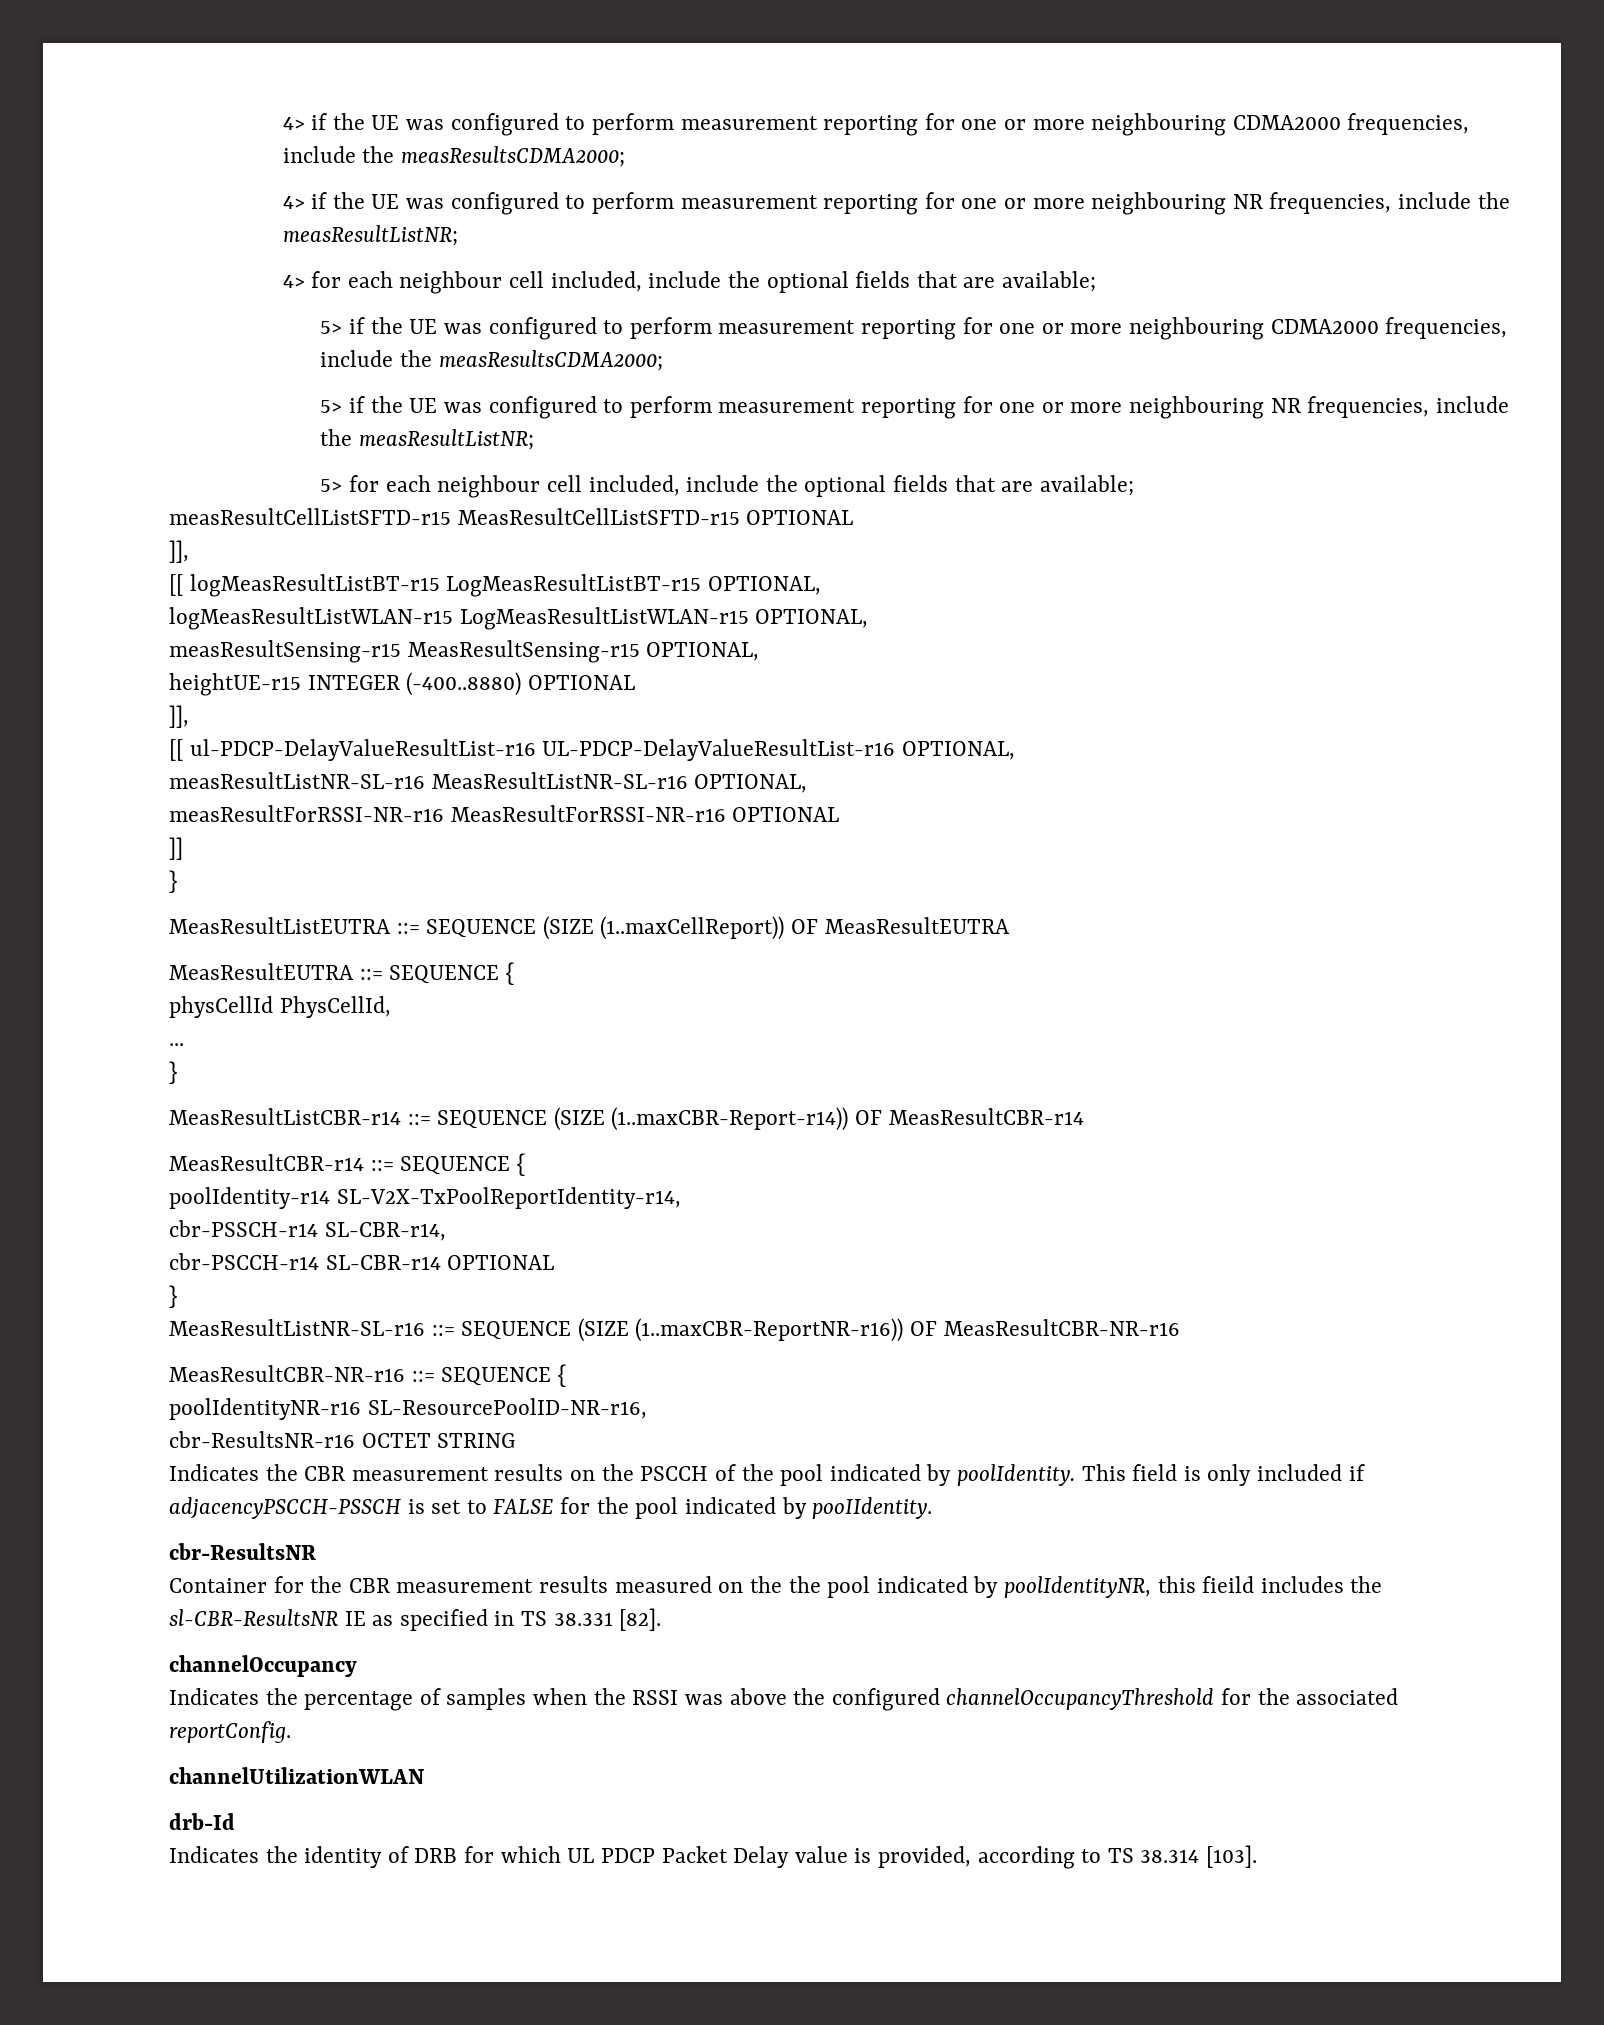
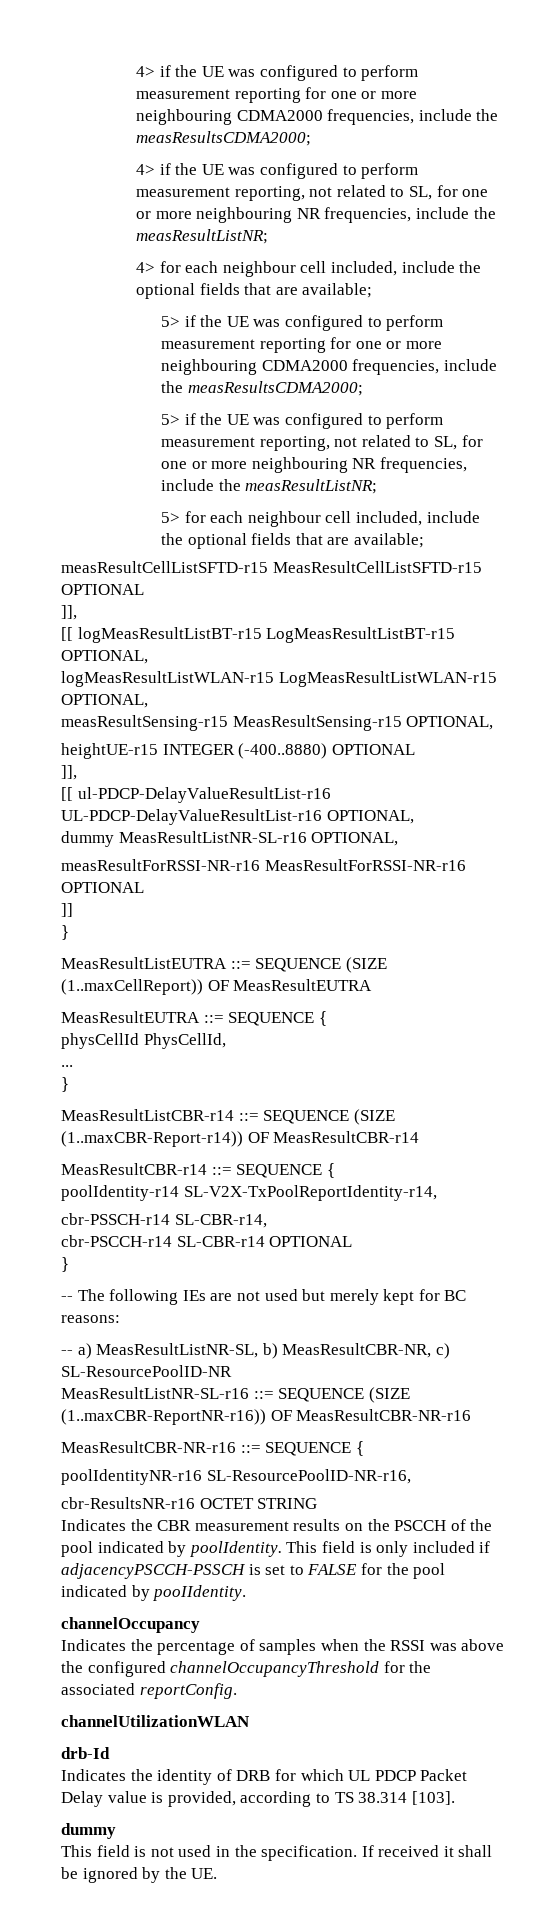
[823,194,919,215] reporting -> [234,185,432,201] reporting, not related to SL,
[861,398,957,419] reporting -> [259,435,457,451] reporting, not related to SL,
[169,772,425,789] measResultListNR-SL-r16 -> [61,831,114,847] dummy
(177, 1296) none -> [61,1289,467,1305] [61,1315,120,1323] [61,1343,450,1359] [61,1365,232,1377] // -- The following IEs are not used but merely kept for BC reasons: // -- a) MeasResultListNR-SL, b) MeasResultCBR-NR, c) SL-ResourcePoolID-NR
[169,1543,316,1560] [169,1576,1383,1598] [169,1608,662,1631] // cbr-ResultsNR // Container for the CBR measurement results measured on the the pool indicated by poolIdentityNR, this fieild includes the sl-CBR-ResultsNR IE as specified in TS 38.331 [82]. -> (247, 1593) none
(1258, 1856) none -> [61,1823,116,1839] [61,1845,493,1861] [61,1867,218,1883] // dummy // This field is not used in the specification. If received it shall be ignored by the UE.

